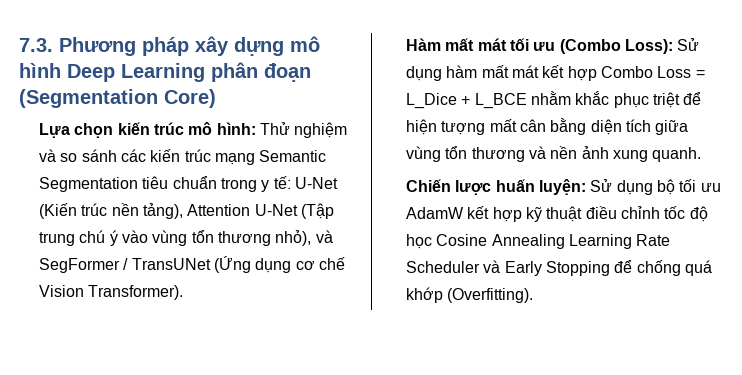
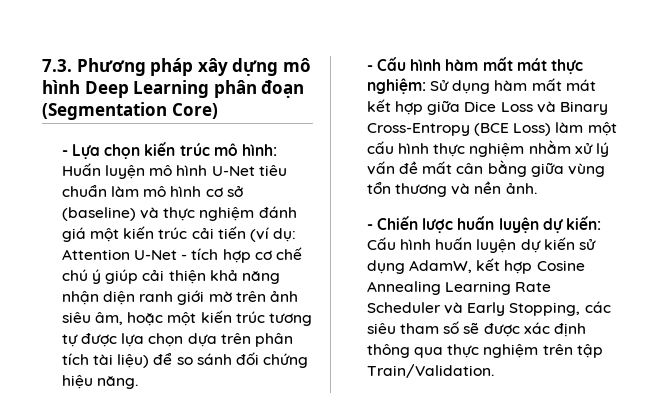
(216, 98) none -> [61,150,68,156] -
[259,122,348,138] [39,149,327,165] [39,176,338,192] [39,203,334,219] [39,230,333,246] [39,256,345,273] [39,285,184,300] [406,38,673,54] Thử nghiệm và so sánh các kiến trúc mạng Semantic Segmentation tiêu chuẩn trong y tế: U-Net (Kiến trúc nền tảng), Attention U-Net (Tập trung chú ý vào vùng tổn thương nhỏ), và SegFormer / TransUNet (Ứng dụng cơ chế Vision Transformer). // Hàm mất mát tối ưu (Combo Loss): -> [61,163,287,179] [61,184,243,197] [61,206,297,221] [61,226,297,242] [61,247,302,263] [61,269,280,284] [61,290,298,305] [61,310,312,326] [61,333,293,347] [61,352,309,368] [61,375,138,389] [366,57,583,74] [366,78,426,94] Huấn luyện mô hình U-Net tiêu chuẩn làm mô hình cơ sở (baseline) và thực nghiệm đánh giá một kiến trúc cải tiến (ví dụ: Attention U-Net - tích hợp cơ chế chú ý giúp cải thiện khả năng nhận diện ranh giới mờ trên ảnh siêu âm, hoặc một kiến trúc tương tự được lựa chọn dựa trên phân tích tài liệu) để so sánh đối chứng hiệu năng. // - Cấu hình hàm mất mát thực nghiệm:
[600,66,705,78] [406,91,702,109] [406,119,486,135] Combo Loss = L_Dice + L_BCE nhằm khắc phục triệt để hiện tượng -> [427,100,608,115] [366,122,617,136] [366,140,609,157] [366,161,418,175] giữa Dice Loss và Binary Cross-Entropy (BCE Loss) làm một cấu hình thực nghiệm nhằm xử lý vấn đề
[590,119,651,135] diện tích -> (527, 168) none
[581,146,702,162] [406,179,721,195] [406,206,708,222] [406,234,433,249] ảnh xung quanh. // Chiến lược huấn luyện: Sử dụng bộ tối ưu AdamW kết hợp kỹ thuật điều chỉnh tốc độ học -> [505,182,537,194] [366,216,601,233] [366,237,596,253] [366,258,533,274] ảnh. // - Chiến lược huấn luyện dự kiến: Cấu hình huấn luyện dự kiến sử dụng AdamW, kết hợp
[546,260,712,276] [406,287,534,303] Stopping để chống quá khớp (Overfitting). -> [509,301,611,316] [366,321,586,337] [366,344,603,358] [366,364,494,378] Stopping, các siêu tham số sẽ được xác định thông qua thực nghiệm trên tập Train/Validation.

